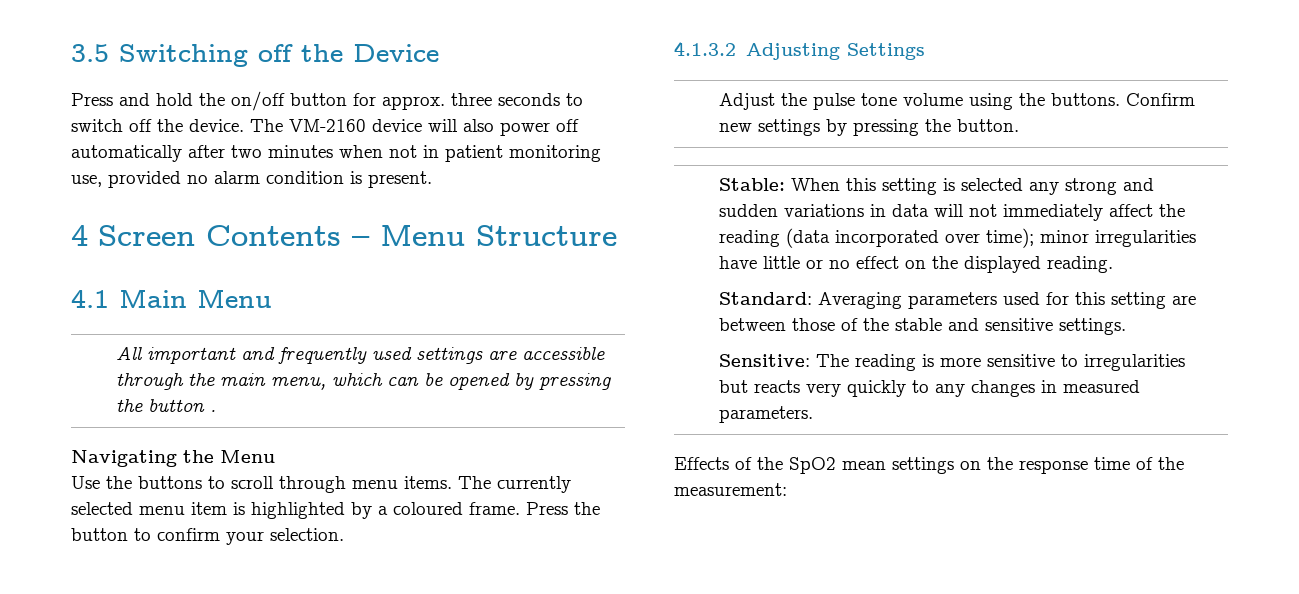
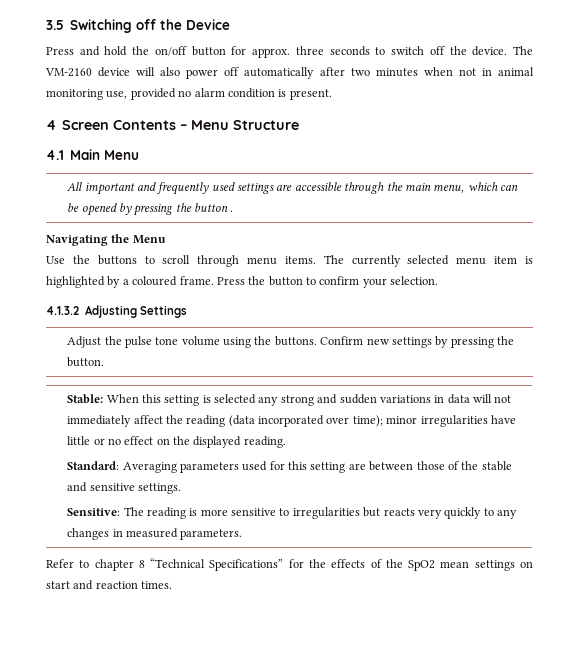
[445,145,503,162] patient -> [498,67,535,76] animal
[674,457,729,470] Effects -> [46,558,366,571] Refer to chapter 8 “Technical Specifications” for the effects
[987,457,1184,474] [674,483,787,496] the response time of the measurement: -> [46,580,173,590] start and reaction times.

